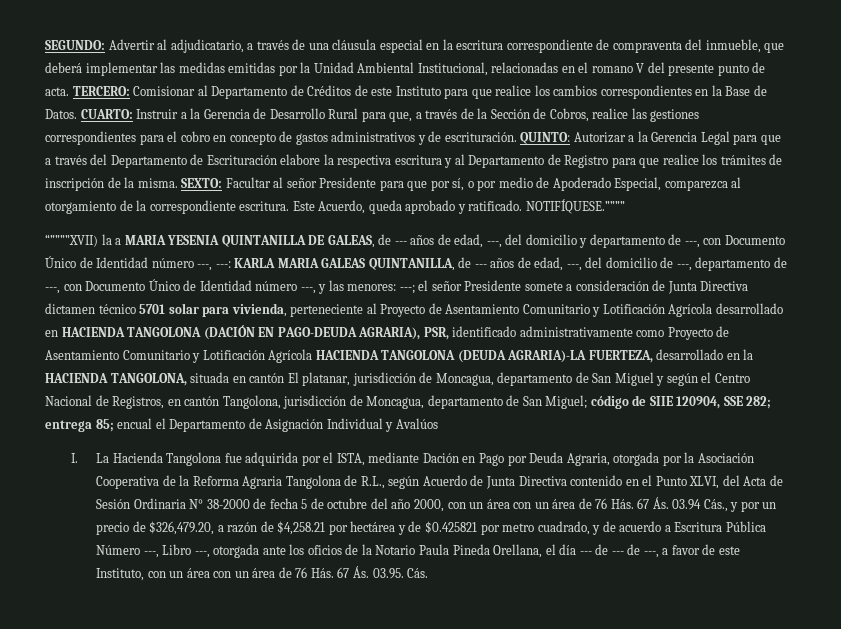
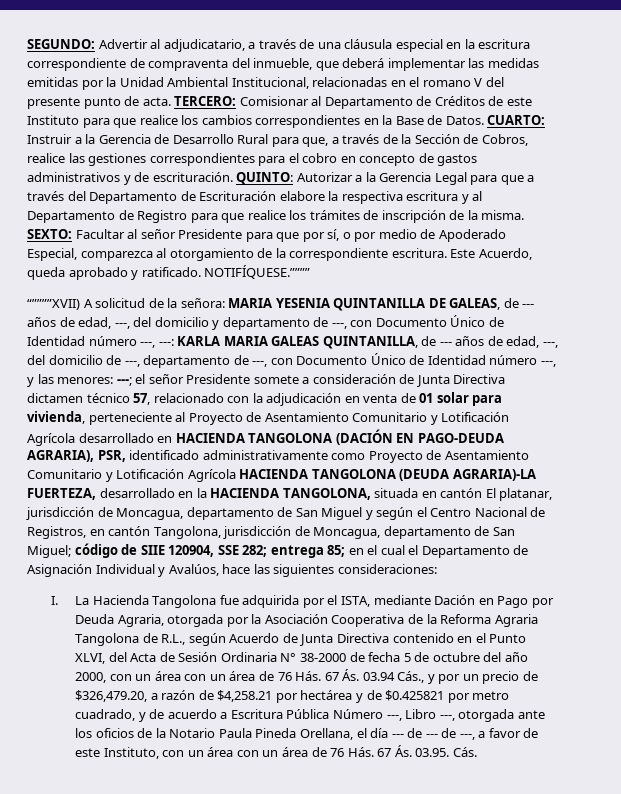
[101,234,122,245] la a -> [83,298,225,308] A solicitud de la señora:
[139,304,166,314] 5701 -> [133,393,434,406] 57, relacionado con la adjudicación en venta de 01
[117,418,153,429] encual -> [348,545,405,555] en el cual
[395,418,438,429] Avalúos -> [168,564,437,577] Avalúos, hace las siguientes consideraciones:

